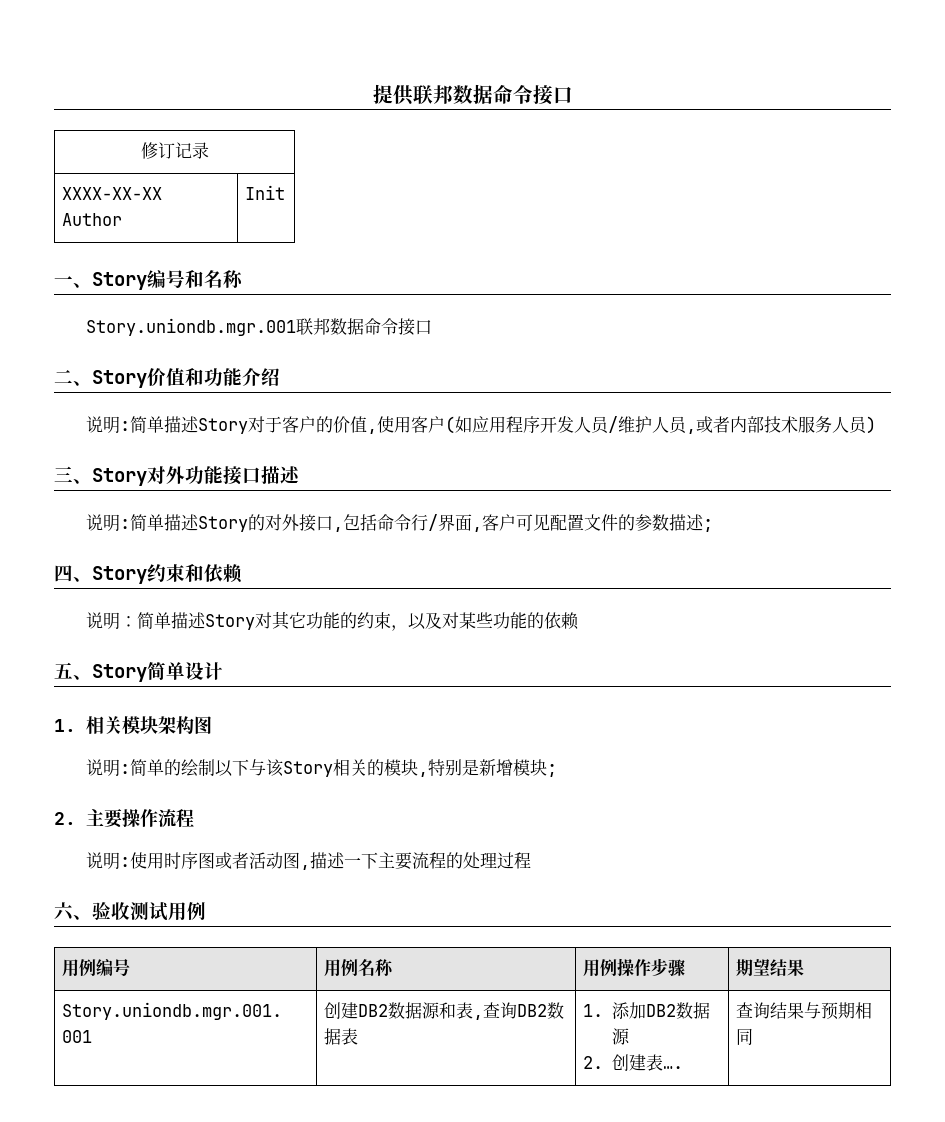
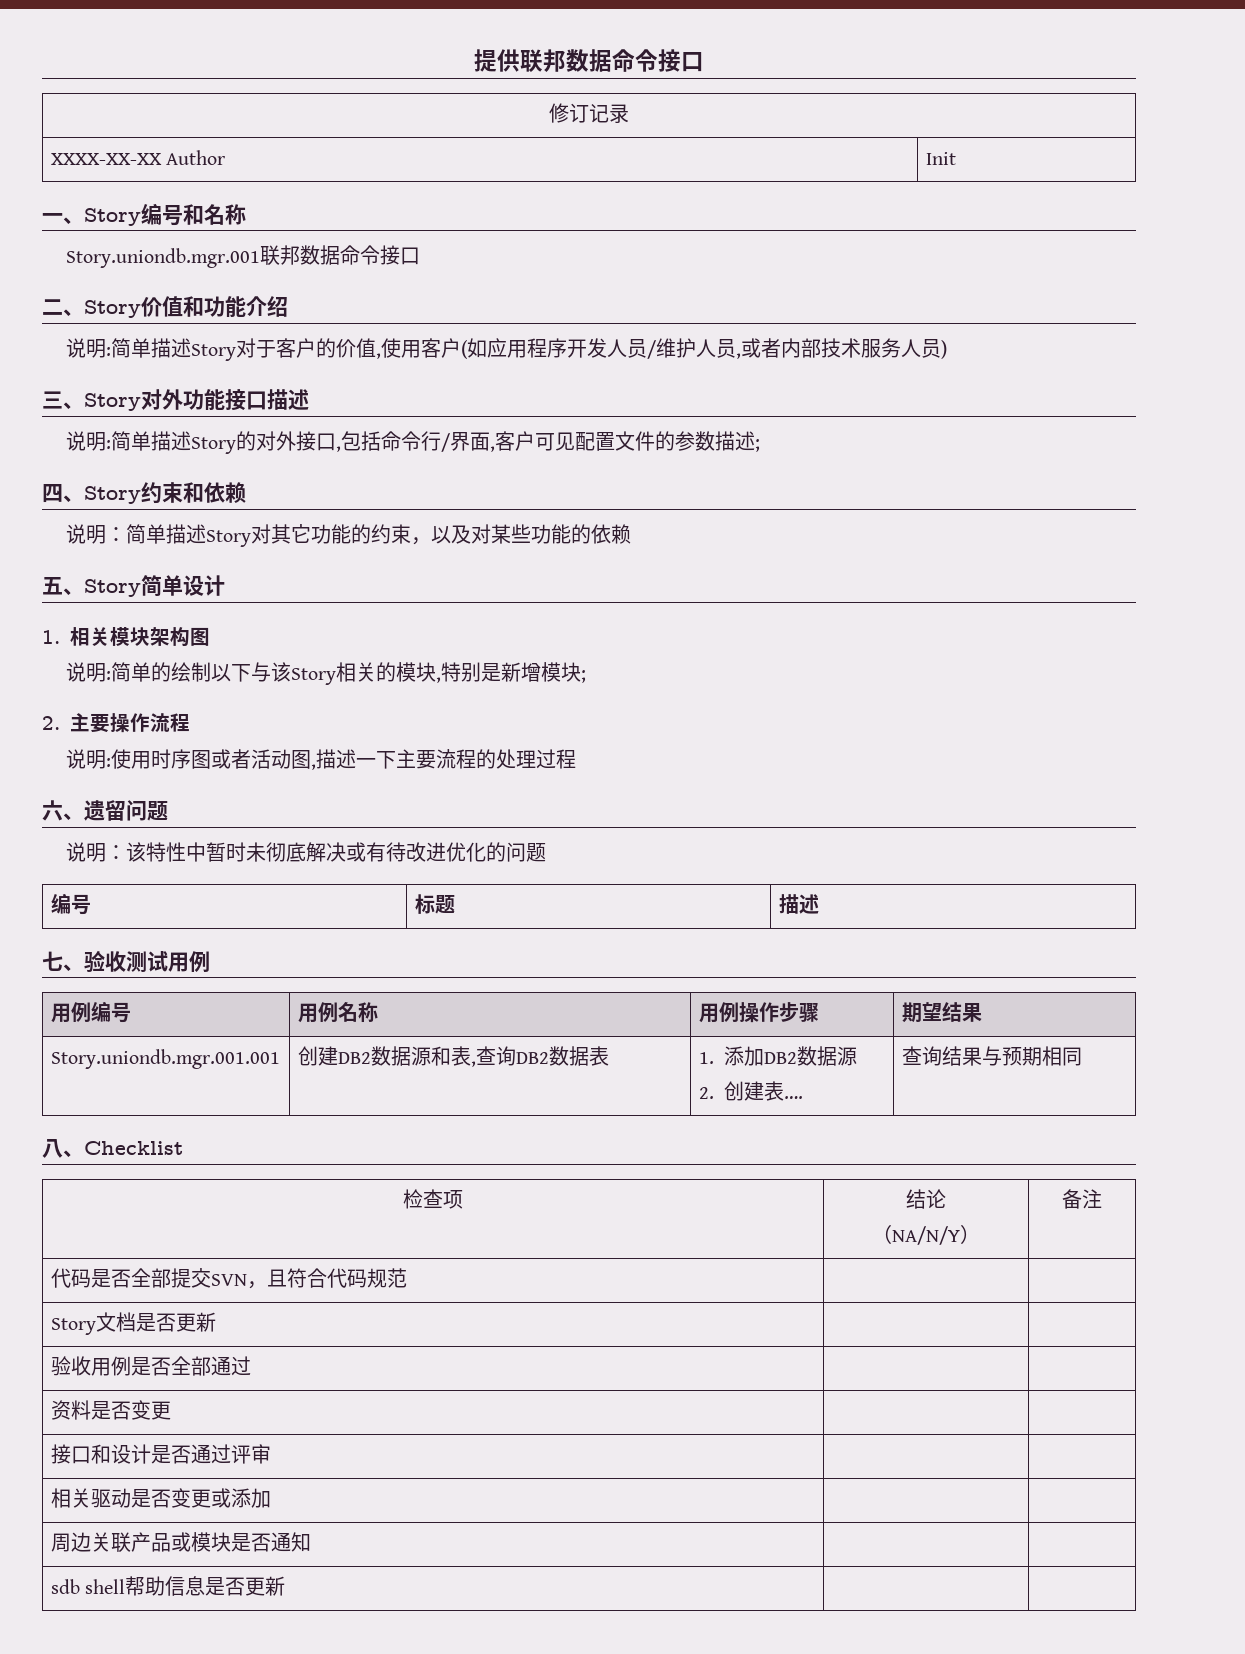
(92, 917) none -> [84,800,168,821] [65,842,546,862] [50,893,91,915] [414,894,455,914] [778,894,819,914] [42,951,84,971] 遗留问题 // 说明：该特性中暂时未彻底解决或有待改进优化的问题 // 编号 | 标题 | 描述 // 七、
(754, 1036) none -> [42,1139,183,1158] [403,1189,463,1209] [906,1189,946,1209] [872,1224,980,1245] [1062,1189,1102,1209] [50,1268,407,1289] [50,1312,216,1335] [50,1356,251,1376] [50,1400,171,1420] [50,1444,271,1464] [50,1488,271,1508] [50,1532,311,1553] [50,1576,285,1596] // 八、Checklist // 检查项 | 结论 // （NA/N/Y） | 备注 // 代码是否全部提交SVN，且符合代码规范 | | // Story文档是否更新 | | // 验收用例是否全部通过 | | // 资料是否变更 | | // 接口和设计是否通过评审 | | // 相关驱动是否变更或添加 | | // 周边关联产品或模块是否通知 | | // sdb shell帮助信息是否更新 | |

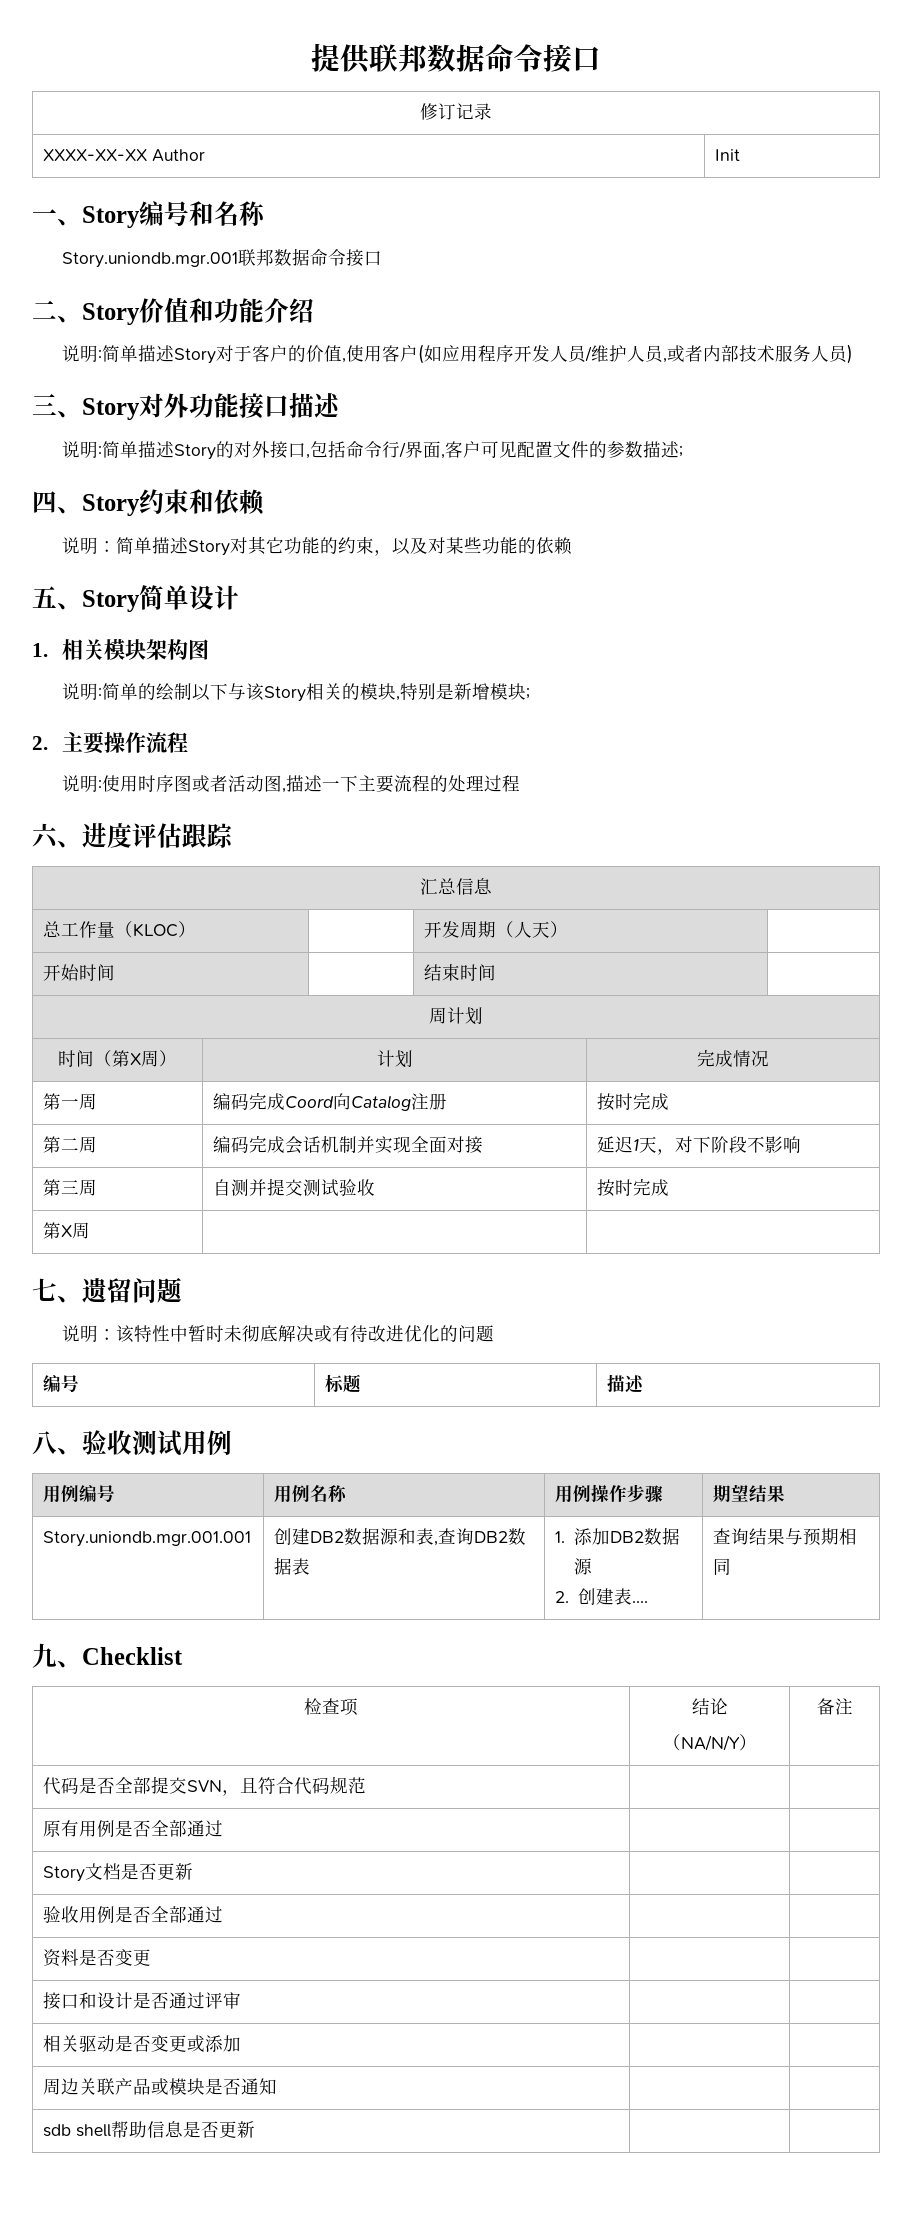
(84, 816) none -> [82,823,233,848] [420,878,492,895] [43,921,197,938] [424,921,569,938] [43,964,116,981] [424,964,497,981] [429,1007,483,1025] [58,1050,177,1067] [376,1050,413,1068] [697,1049,770,1067] [43,1093,98,1110] [213,1092,448,1111] [597,1092,670,1111] [43,1136,98,1153] [213,1135,484,1154] [597,1136,802,1155] [43,1179,98,1196] [213,1178,376,1197] [597,1178,670,1197] [43,1222,91,1239] [32,1278,82,1303] 进度评估跟踪 // 汇总信息 // 总工作量（KLOC） | | 开发周期（人天） | // 开始时间 | | 结束时间 | // 周计划 // 时间（第X周） | 计划 | 完成情况 // 第一周 | 编码完成Coord向Catalog注册 | 按时完成 // 第二周 | 编码完成会话机制并实现全面对接 | 延迟1天，对下阶段不影响 // 第三周 | 自测并提交测试验收 | 按时完成 // 第X周 | | // 七、
[42,951,63,971] 七 -> [32,1431,57,1455] 八
[42,1139,63,1158] 八 -> [32,1643,57,1668] 九
(407, 1278) none -> [43,1820,224,1837] // 原有用例是否全部通过 | |

